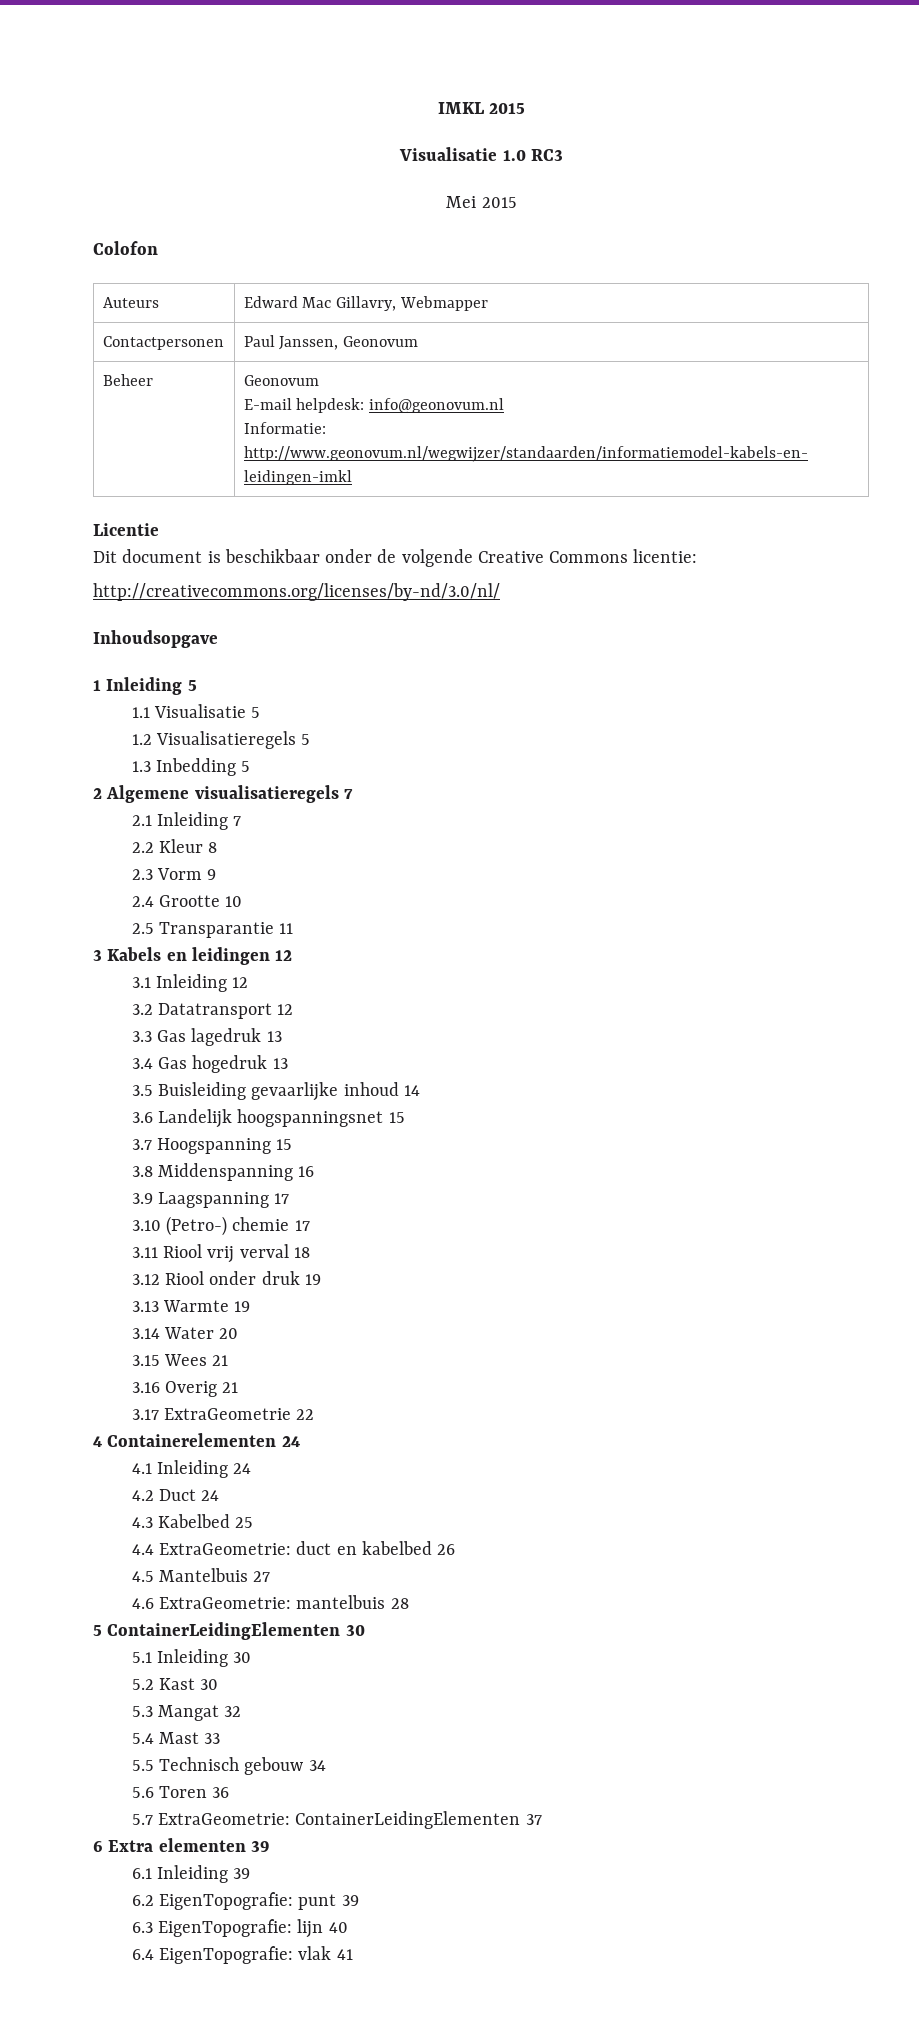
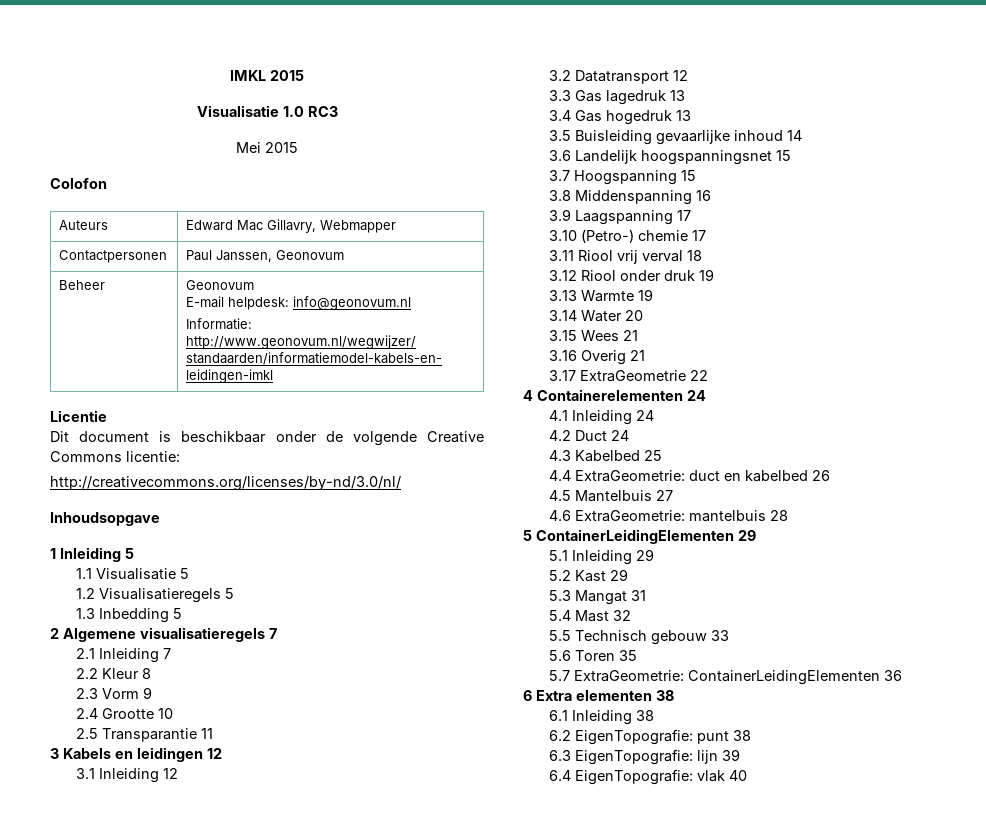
[345,1625,365,1636] 30 -> [738,530,756,541] 29
[233,1652,252,1663] 30 -> [636,549,655,561] 29
[200,1679,219,1690] 30 -> [610,569,629,581] 29
[224,1706,242,1717] 32 -> [631,590,647,601] 31
[204,1733,221,1744] 33 -> [613,610,632,621] 32
[308,1760,326,1771] 34 -> [711,630,730,641] 33
[212,1787,230,1798] 36 -> [619,650,638,661] 35
[525,1814,542,1825] 37 -> [884,670,903,681] 36
[250,1841,270,1852] 39 -> [656,690,674,701] 38
[233,1868,251,1879] 39 -> [636,710,655,721] 38
[341,1895,359,1906] 39 -> [733,730,752,741] 38
[328,1922,348,1933] 40 -> [722,749,741,761] 39
[336,1949,353,1960] 41 -> [729,770,748,781] 40

